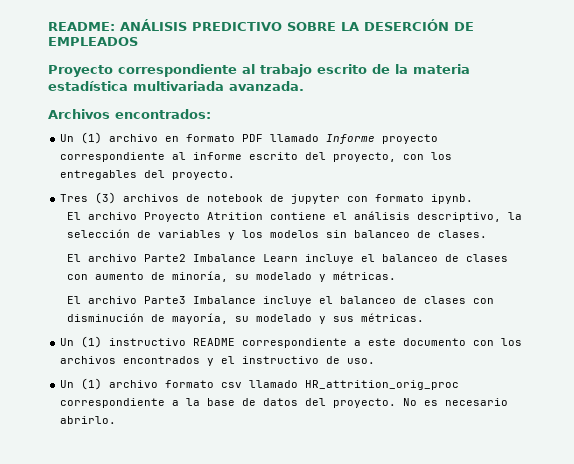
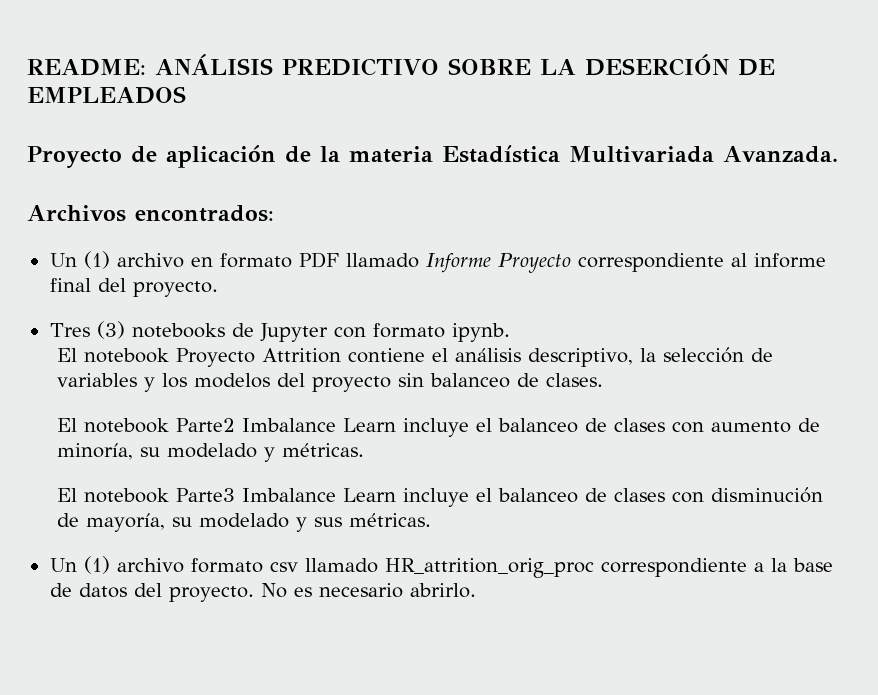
[118,64,470,77] [48,81,304,91] correspondiente al trabajo escrito de la materia estadística multivariada avanzada. -> [131,145,838,168] de aplicación de la materia Estadística Multivariada Avanzada.
[382,134,439,144] proyecto -> [497,253,571,273] Proyecto
[249,152,453,162] [60,170,138,180] escrito del proyecto, con los entregables -> [49,278,91,292] final
[123,194,341,204] archivos de notebook de jupyter -> [131,323,328,342] notebooks de Jupyter
[87,212,263,222] archivo Proyecto Atrition -> [83,348,341,367] notebook Proyecto Attrition
(319, 234) none -> [276,373,391,392] del proyecto
[87,254,137,262] archivo -> [83,418,169,433] notebook
[87,296,137,304] archivo -> [83,488,169,503] notebook
(256, 300) none -> [342,488,396,502] Learn
[60,336,523,348] [60,356,376,366] // Un (1) instructivo README correspondiente a este documento con los archivos encontrados y el instructivo de uso. -> (431, 520) none

